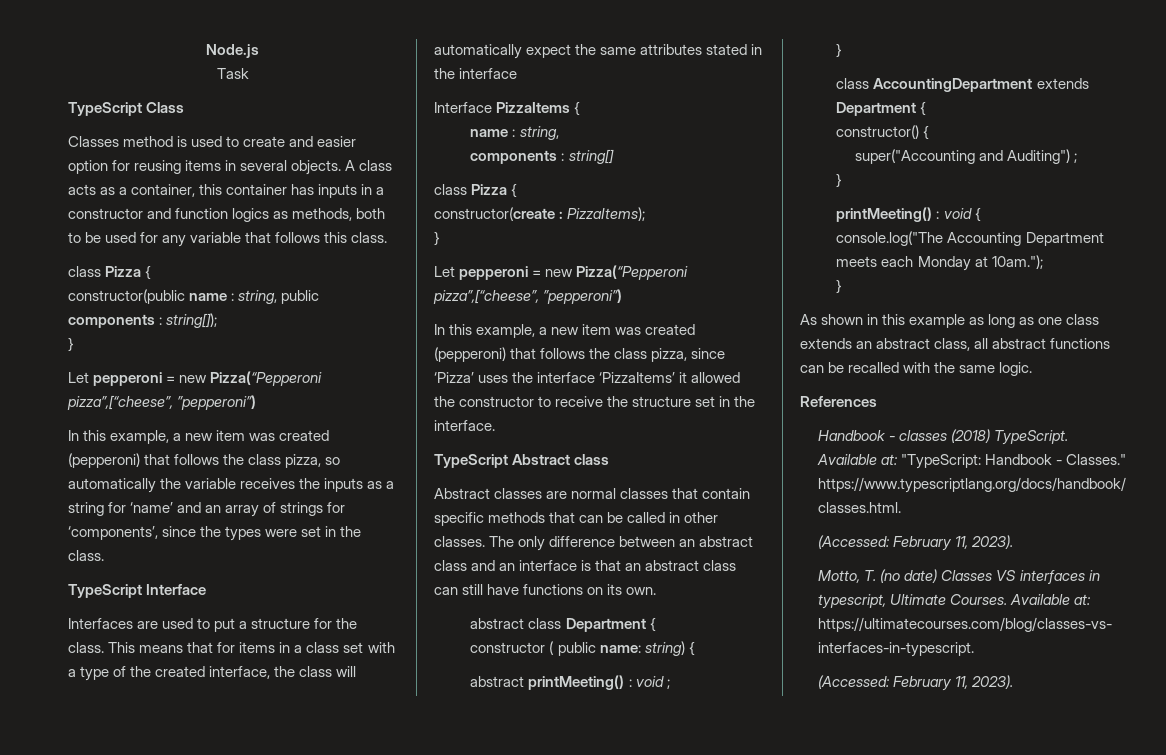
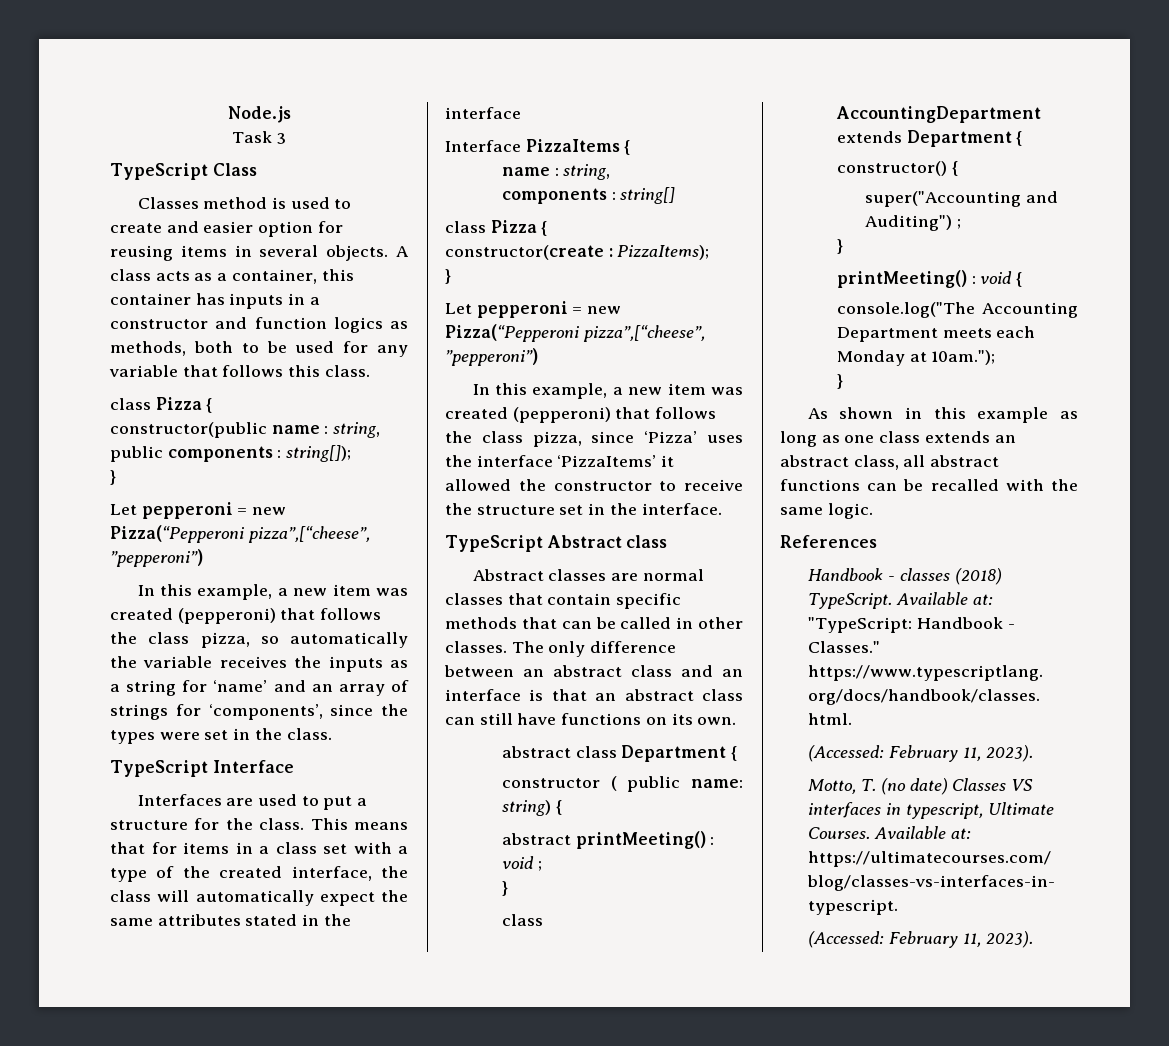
(249, 73) none -> [276,133,286,144] 3

